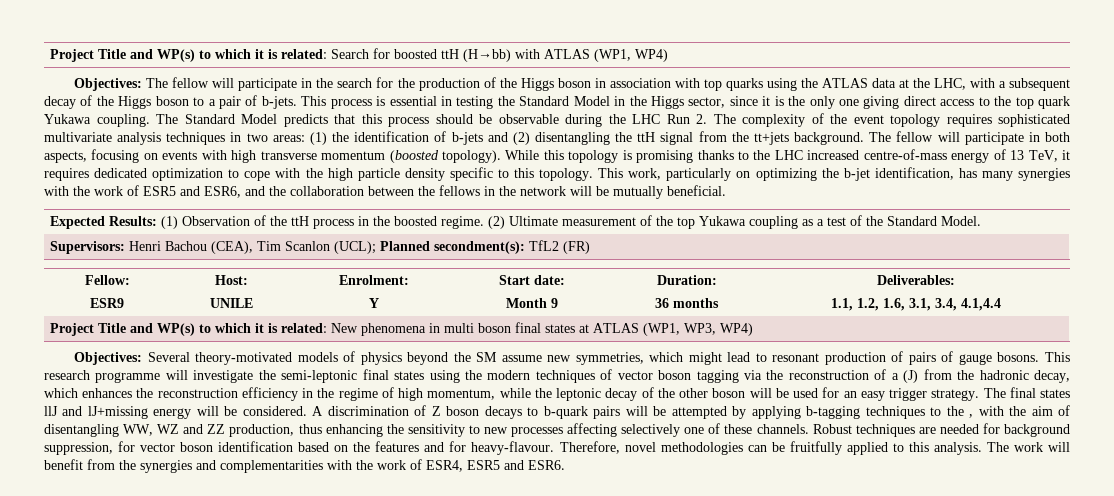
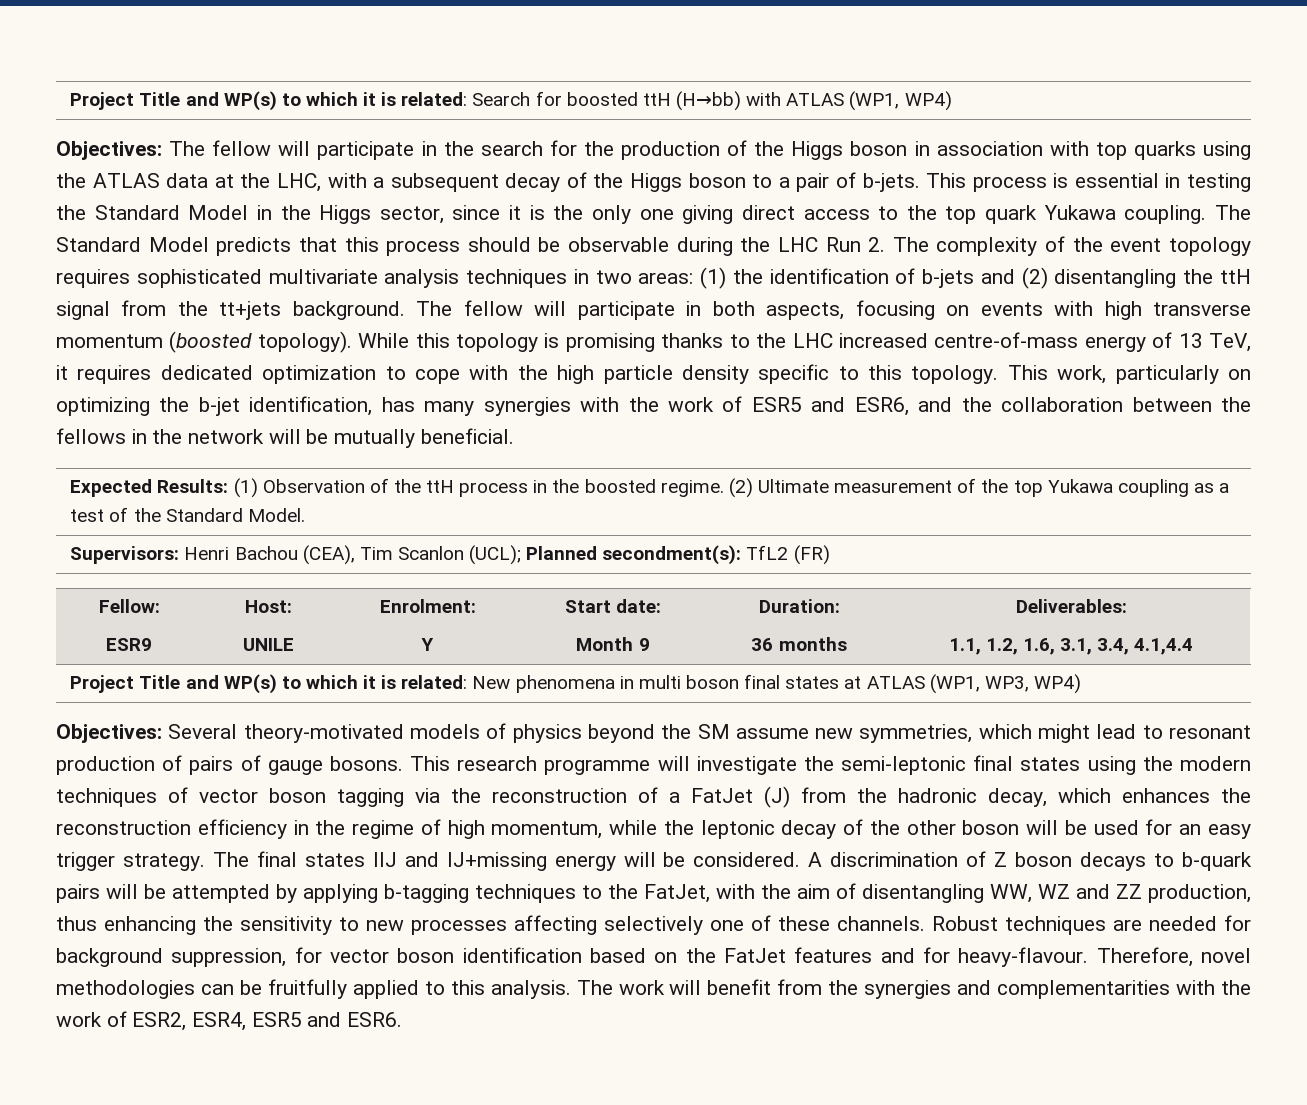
(899, 376) none -> [691,788,753,803] FatJet
[969,414,974,418] , -> [644,884,710,903] FatJet,
(371, 447) none -> [724,948,787,963] FatJet
(422, 464) none -> [132,1012,187,1031] ESR2,

